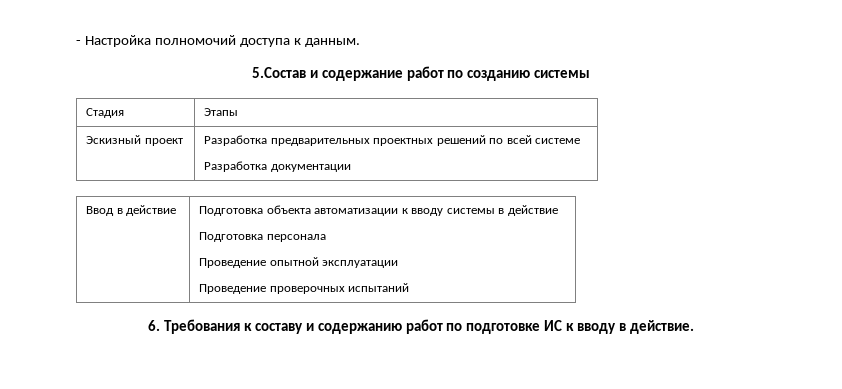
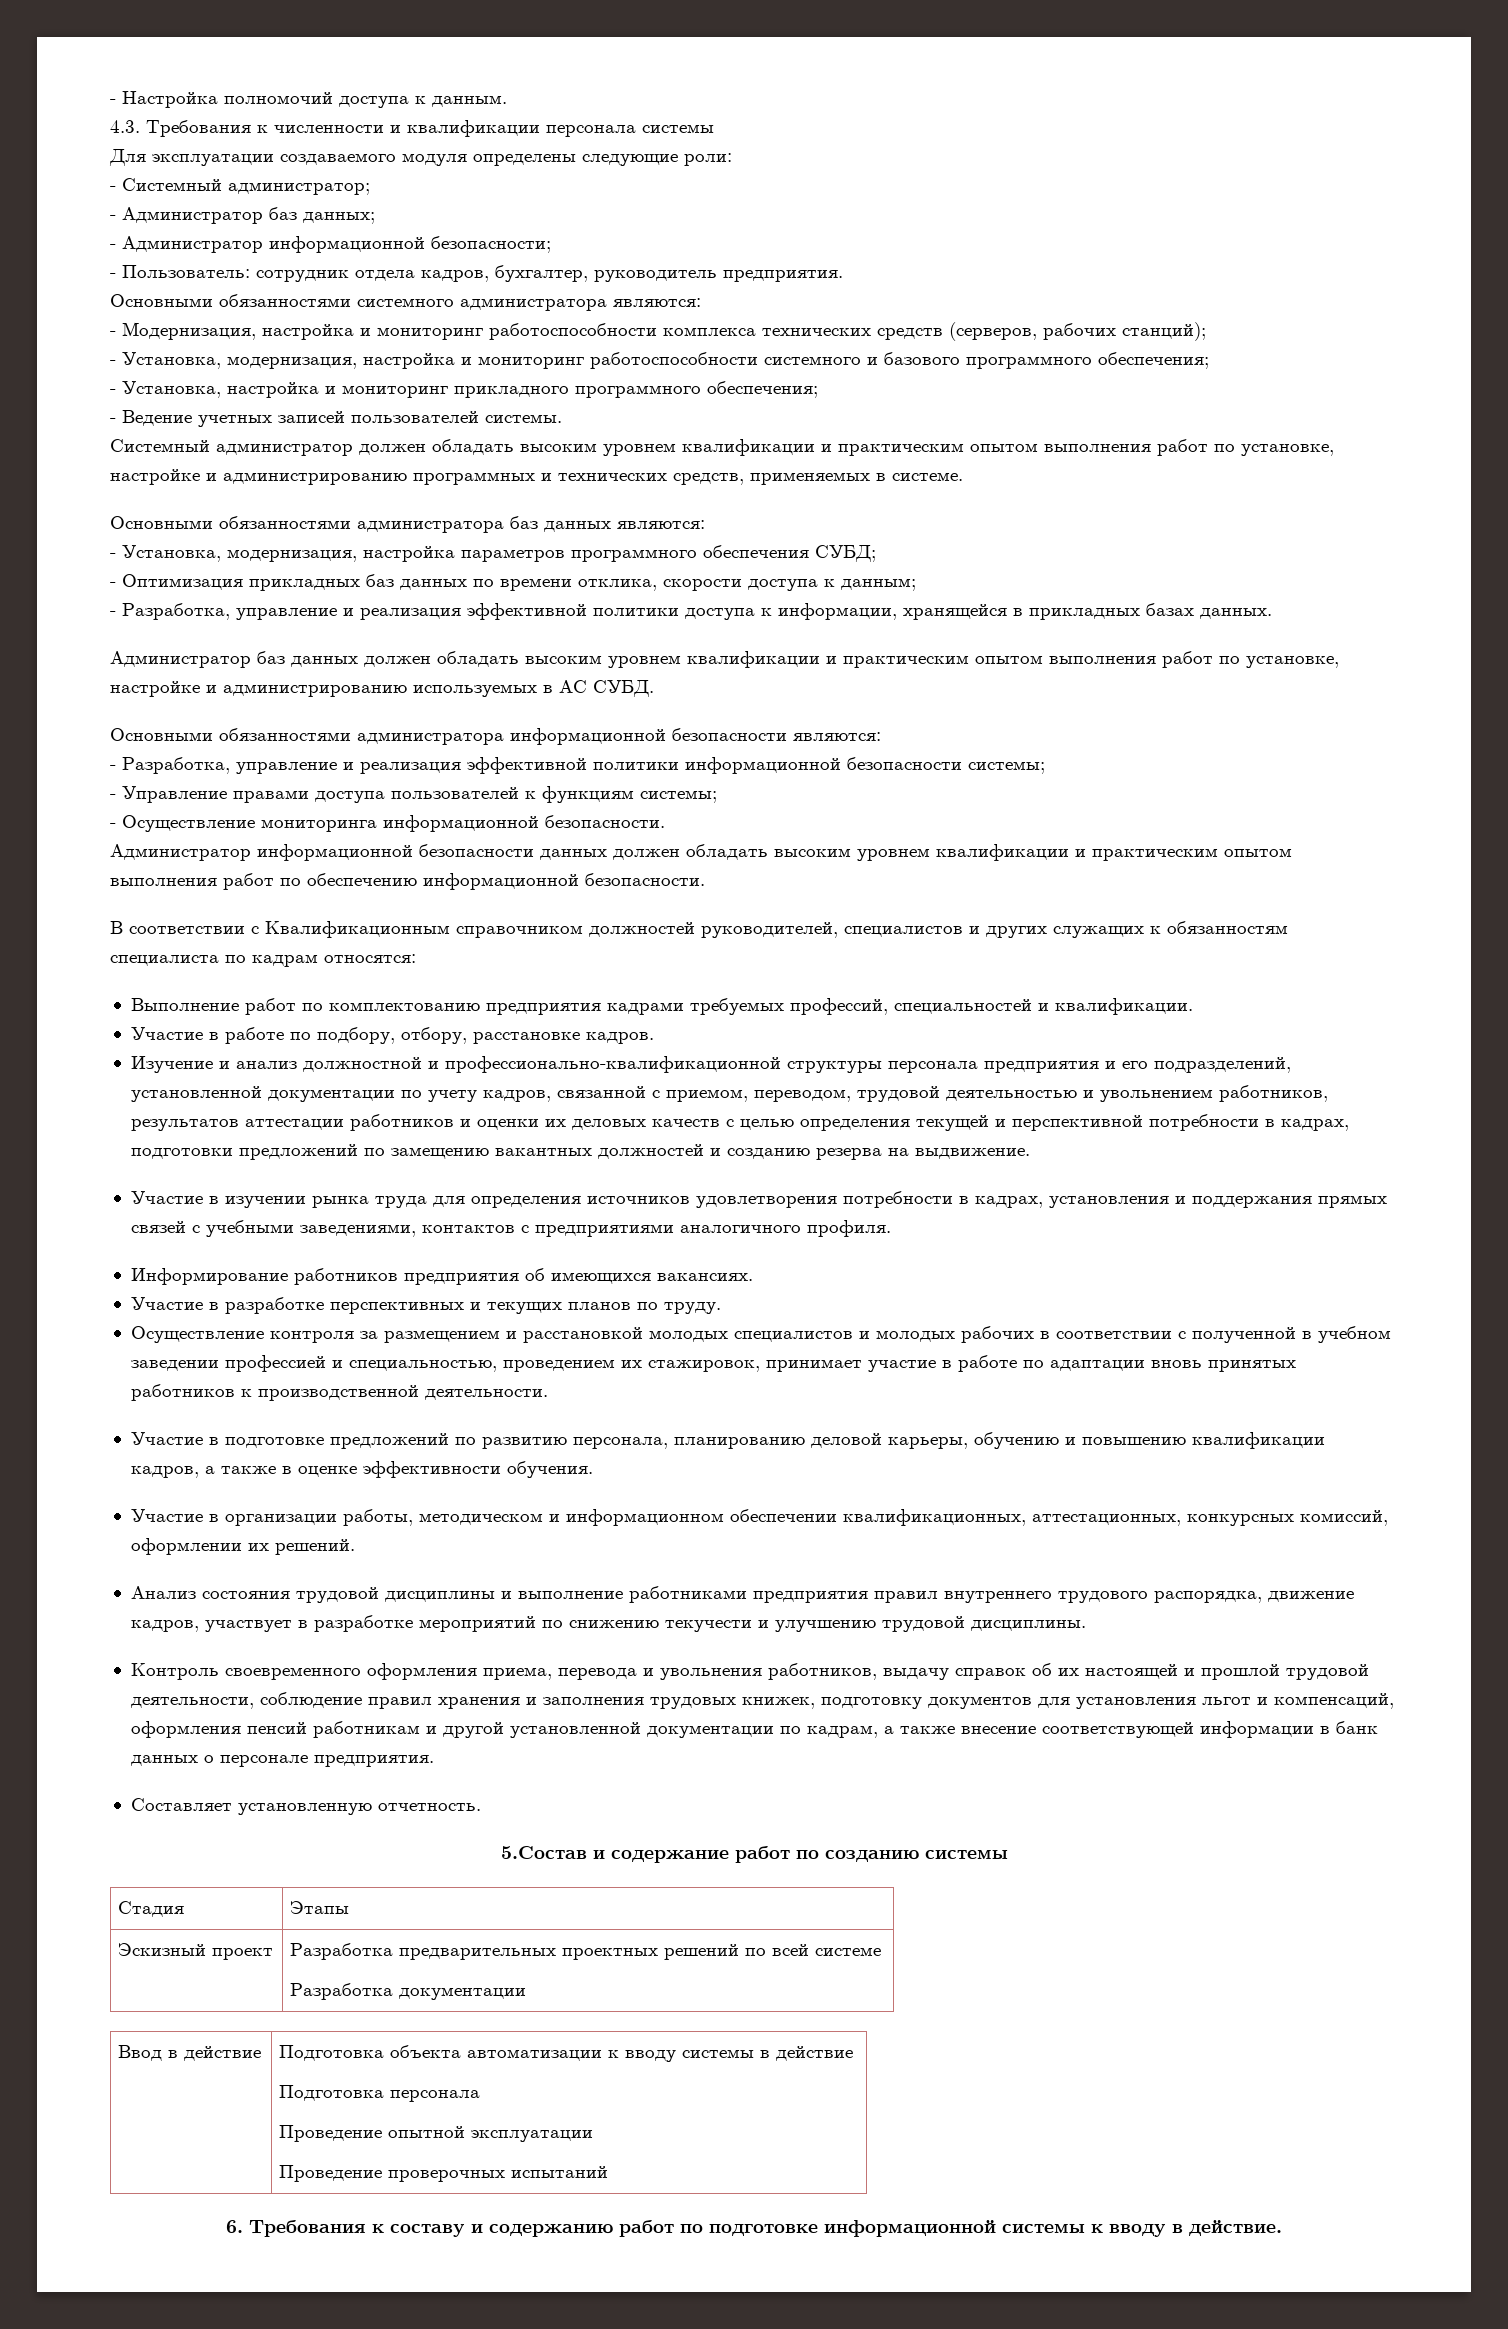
(360, 42) none -> [110,120,714,137] [109,149,732,166] [110,178,370,195] [110,207,375,224] [110,236,551,253] [110,265,843,282] [110,294,701,311] [110,322,1206,341] [110,352,1209,369] [110,381,818,398] [110,410,562,427] [110,439,1334,456] [110,469,963,485] [110,516,705,533] [110,545,876,562] [110,574,916,591] [110,603,1272,620] [110,651,1339,668] [110,680,654,697] [110,728,881,745] [110,757,1045,774] [110,786,717,803] [110,815,665,832] [110,844,1292,861] [110,873,705,890] [110,921,1288,938] [110,954,416,967] [130,998,1193,1015] [130,1027,654,1044] [130,1056,1291,1073] [130,1085,1328,1102] [130,1114,1349,1131] [130,1144,1030,1160] [130,1191,1387,1208] [130,1220,891,1237] [130,1268,753,1285] [130,1297,721,1314] [130,1326,1391,1343] [130,1355,1296,1372] [130,1384,548,1401] [130,1432,1325,1449] [130,1461,593,1478] [130,1509,1388,1526] [130,1538,355,1555] [130,1586,1354,1603] [130,1615,1086,1632] [130,1663,1369,1680] [130,1692,1394,1709] [130,1721,1378,1738] [130,1755,434,1767] [130,1798,481,1815] // 4.3. Требования к численности и квалификации персонала системы // Для эксплуатации создаваемого модуля определены следующие роли: // - Системный администратор; // - Администратор баз данных; // - Администратор информационной безопасности; // - Пользователь: сотрудник отдела кадров, бухгалтер, руководитель предприятия. // Основными обязанностями системного администратора являются: // - Модернизация, настройка и мониторинг работоспособности комплекса технических средств (серверов, рабочих станций); // - Установка, модернизация, настройка и мониторинг работоспособности системного и базового программного обеспечения; // - Установка, настройка и мониторинг прикладного программного обеспечения; // - Ведение учетных записей пользователей системы. // Системный администратор должен обладать высоким уровнем квалификации и практическим опытом выполнения работ по установке, настройке и администрированию программных и технических средств, применяемых в системе. // Основными обязанностями администратора баз данных являются: // - Установка, модернизация, настройка параметров программного обеспечения СУБД; // - Оптимизация прикладных баз данных по времени отклика, скорости доступа к данным; // - Разработка, управление и реализация эффективной политики доступа к информации, хранящейся в прикладных базах данных. // Администратор баз данных должен обладать высоким уровнем квалификации и практическим опытом выполнения работ по установке, настройке и администрированию используемых в АС СУБД. // Основными обязанностями администратора информационной безопасности являются: // - Разработка, управление и реализация эффективной политики информационной безопасности системы; // - Управление правами доступа пользователей к функциям системы; // - Осуществление мониторинга информационной безопасности. // Администратор информационной безопасности данных должен обладать высоким уровнем квалификации и практическим опытом выполнения работ по обеспечению информационной безопасности. // В соответствии с Квалификационным справочником должностей руководителей, специалистов и других служащих к обязанностям специалиста по кадрам относятся: // Выполнение работ по комплектованию предприятия кадрами требуемых профессий, специальностей и квалификации. // Участие в работе по подбору, отбору, расстановке кадров. // Изучение и анализ должностной и профессионально-квалификационной структуры персонала предприятия и его подразделений, установленной документации по учету кадров, связанной с приемом, переводом, трудовой деятельностью и увольнением работников, результатов аттестации работников и оценки их деловых качеств с целью определения текущей и перспективной потребности в кадрах, подготовки предложений по замещению вакантных должностей и созданию резерва на выдвижение. // Участие в изучении рынка труда для определения источников удовлетворения потребности в кадрах, установления и поддержания прямых связей с учебными заведениями, контактов с предприятиями аналогичного профиля. // Информирование работников предприятия об имеющихся вакансиях. // Участие в разработке перспективных и текущих планов по труду. // Осуществление контроля за размещением и расстановкой молодых специалистов и молодых рабочих в соответствии с полученной в учебном заведении профессией и специальностью, проведением их стажировок, принимает участие в работе по адаптации вновь принятых работников к производственной деятельности. // Участие в подготовке предложений по развитию персонала, планированию деловой карьеры, обучению и повышению квалификации кадров, а также в оценке эффективности обучения. // Участие в организации работы, методическом и информационном обеспечении квалификационных, аттестационных, конкурсных комиссий, оформлении их решений. // Анализ состояния трудовой дисциплины и выполнение работниками предприятия правил внутреннего трудового распорядка, движение кадров, участвует в разработке мероприятий по снижению текучести и улучшению трудовой дисциплины. // Контроль своевременного оформления приема, перевода и увольнения работников, выдачу справок об их настоящей и прошлой трудовой деятельности, соблюдение правил хранения и заполнения трудовых книжек, подготовку документов для установления льгот и компенсаций, оформления пенсий работникам и другой установленной документации по кадрам, а также внесение соответствующей информации в банк данных о персонале предприятия. // Составляет установленную отчетность.
[544,320,563,331] ИС -> [824,2220,1085,2237] информационной системы

